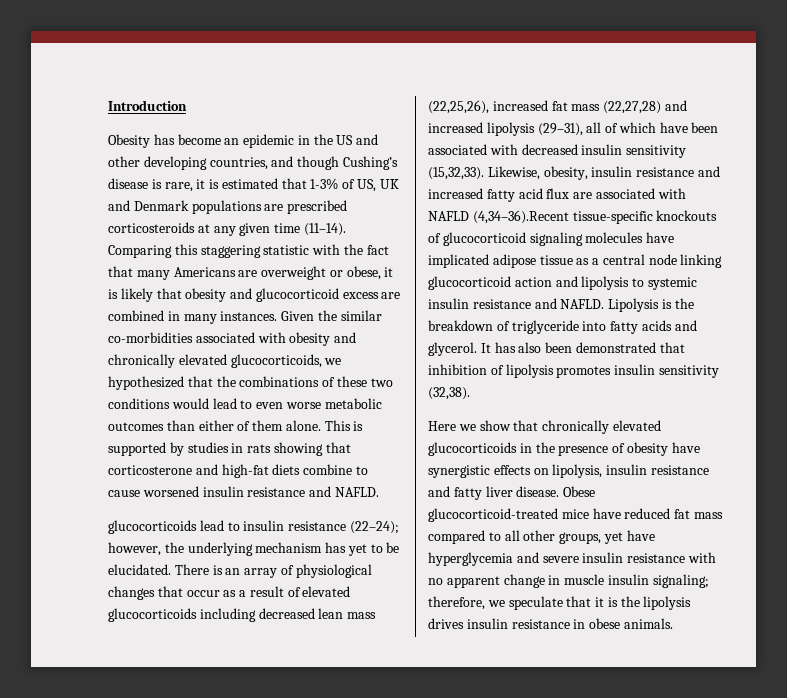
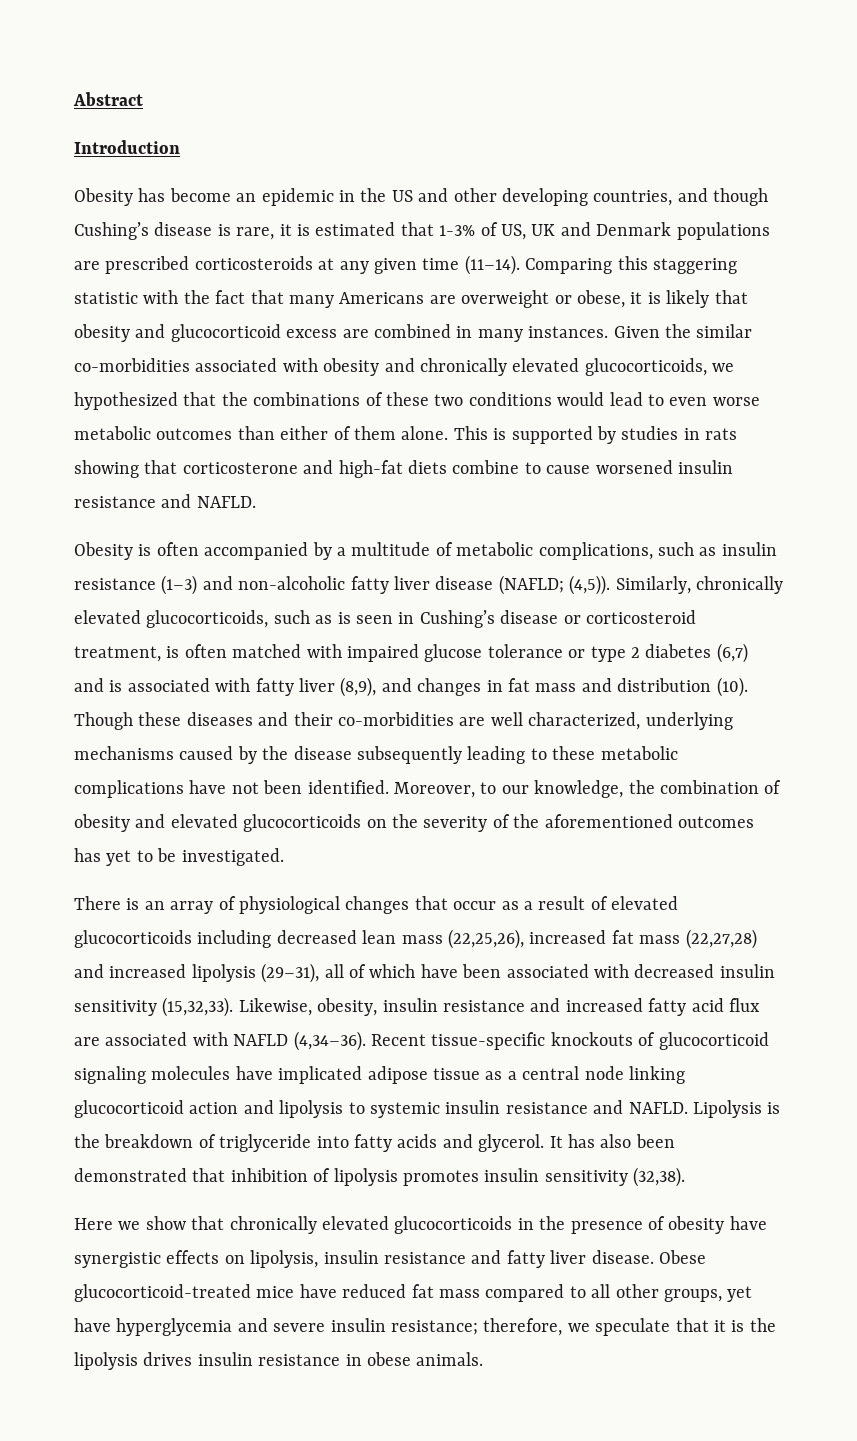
(108, 105) none -> [73,92,143,106] Abstract //
[108,520,399,534] [108,542,323,556] glucocorticoids lead to insulin resistance (22–24); however, the underlying mechanism -> [74,542,777,560] [74,575,783,595] [74,610,696,628] [74,643,748,663] [74,677,748,697] [74,712,733,730] [74,746,678,764] [74,780,782,798] [74,814,754,832] Obesity is often accompanied by a multitude of metabolic complications, such as insulin resistance (1–3) and non-alcoholic fatty liver disease (NAFLD; (4,5)). Similarly, chronically elevated glucocorticoids, such as is seen in Cushing’s disease or corticosteroid treatment, is often matched with impaired glucose tolerance or type 2 diabetes (6,7) and is associated with fatty liver (8,9), and changes in fat mass and distribution (10). Though these diseases and their co-morbidities are well characterized, underlying mechanisms caused by the disease subsequently leading to these metabolic complications have not been identified. Moreover, to our knowledge, the combination of obesity and elevated glucocorticoids on the severity of the aforementioned outcomes
[108,564,171,575] elucidated. -> [181,848,284,866] investigated. //
[472,210,569,224] (4,34–36).Recent -> [293,1031,426,1051] (4,34–36). Recent
[627,552,716,563] [428,574,709,588] resistance with no apparent change in muscle insulin signaling; -> [391,1320,478,1335] resistance;

